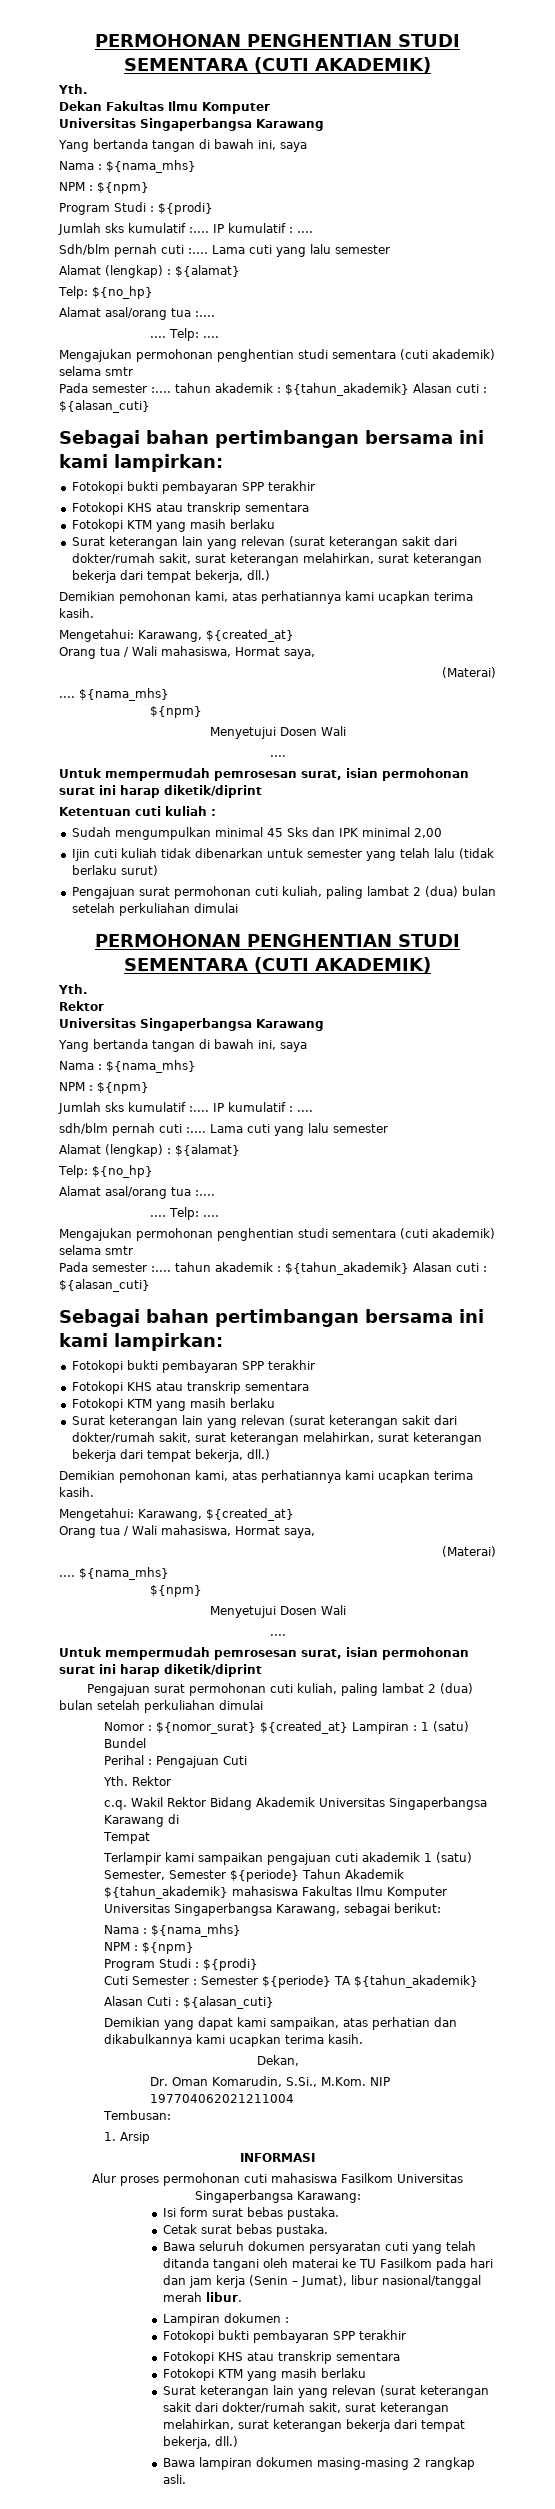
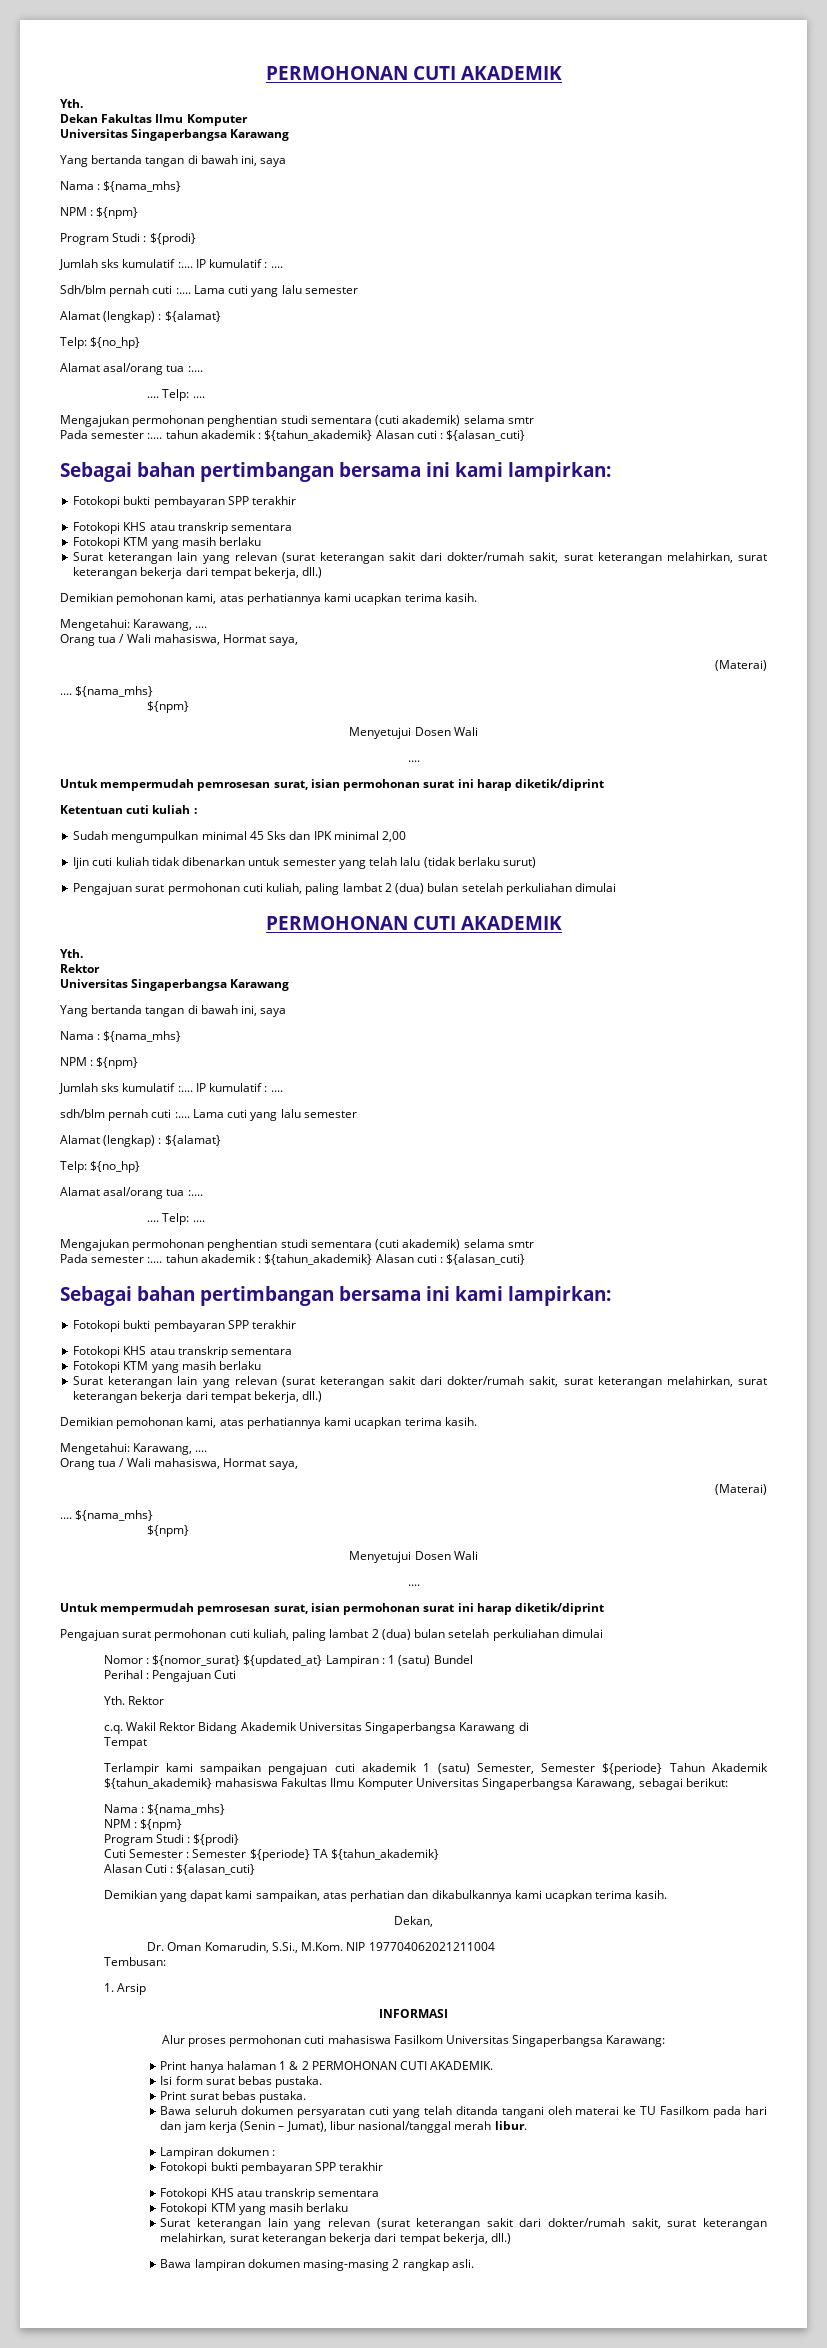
[95,34,460,47] [124,57,431,73] PERMOHONAN PENGHENTIAN STUDI SEMENTARA (CUTI AKADEMIK) -> [265,66,562,80] PERMOHONAN CUTI AKADEMIK
[206,629,294,642] ${created_at} -> [195,626,208,628] ....
[247,934,460,947] [124,957,431,973] PENGHENTIAN STUDI SEMENTARA (CUTI AKADEMIK) -> [412,916,562,930] CUTI AKADEMIK
[206,1508,294,1521] ${created_at} -> [195,1450,208,1452] ....
[260,1721,349,1734] ${created_at} -> [243,1655,323,1667] ${updated_at}
(361, 2197) none -> [160,2061,494,2073] // Print hanya halaman 1 & 2 PERMOHONAN CUTI AKADEMIK.
[162,2224,197,2234] Cetak -> [160,2091,187,2100] Print

